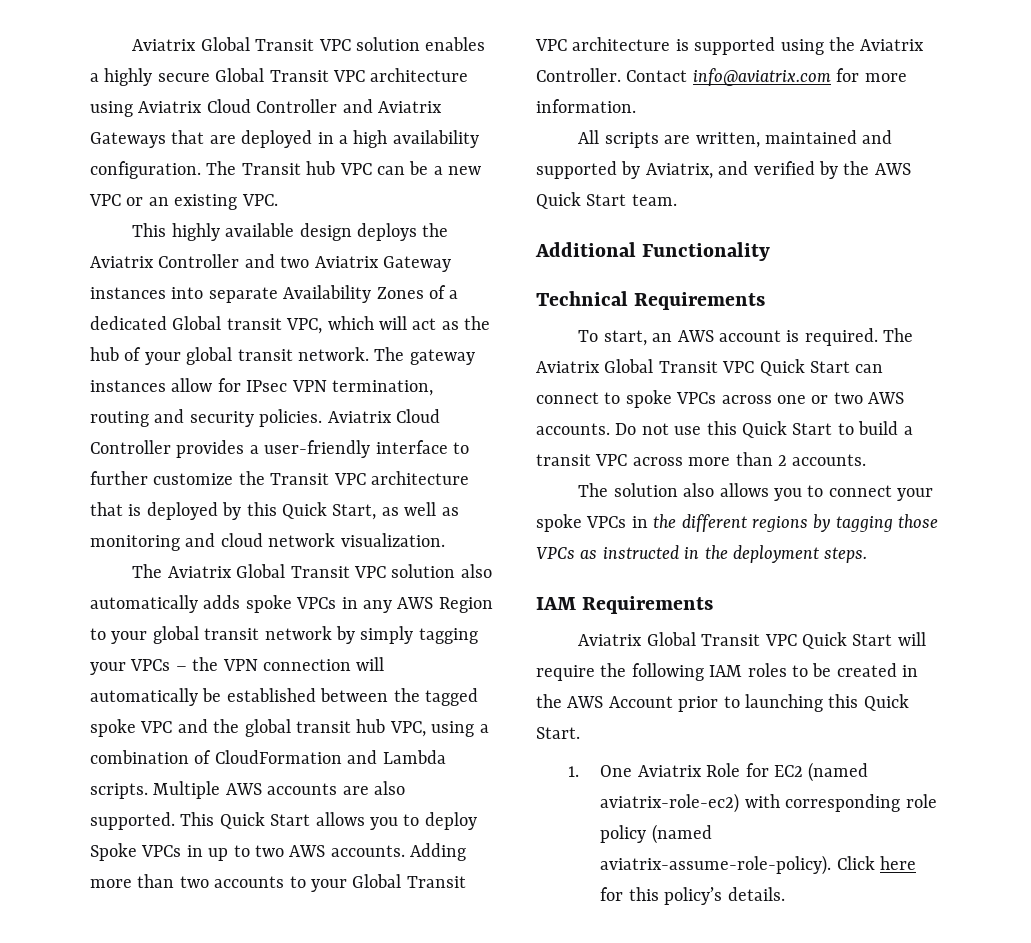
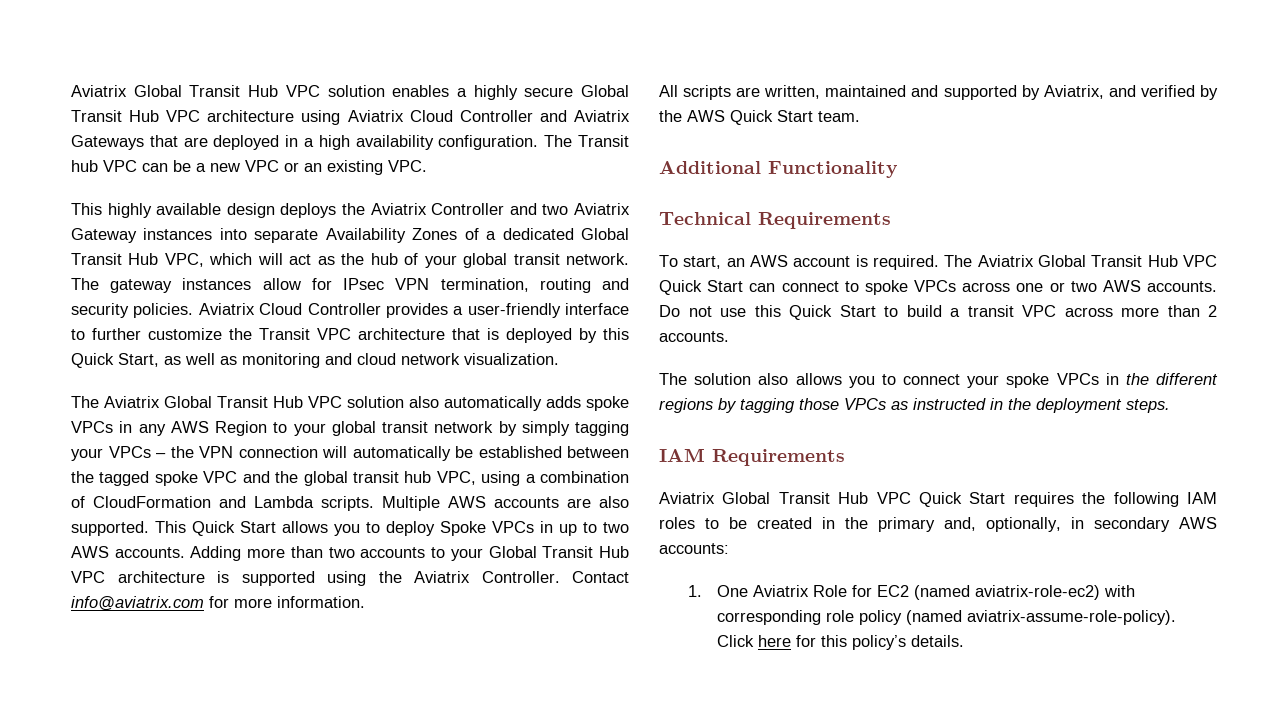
[132,37,315,51] Aviatrix Global Transit -> [71,85,279,97] Aviatrix Global Transit Hub
(329, 76) none -> [129,110,160,122] Hub
[226,318,282,330] transit -> [71,253,159,265] Transit Hub
(350, 572) none -> [273,396,303,408] Hub
(466, 882) none -> [599,546,630,558] Hub
(718, 367) none -> [1147,255,1178,267] Hub
[764,632,926,649] [536,665,595,681] VPC Quick Start will require -> [838,492,1074,507] Hub VPC Quick Start requires
[567,694,909,712] [536,727,580,739] AWS Account prior to launching this Quick Start. -> [878,517,1217,532] [659,543,729,554] primary and, optionally, in secondary AWS accounts:

